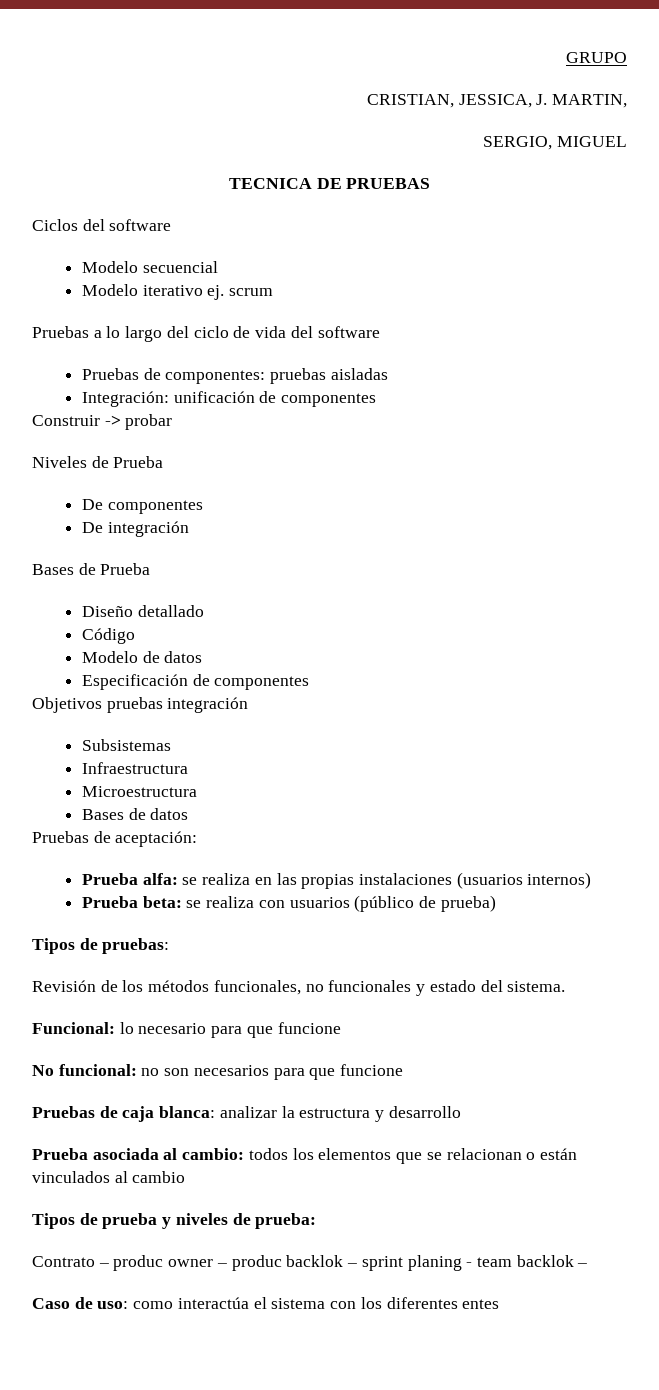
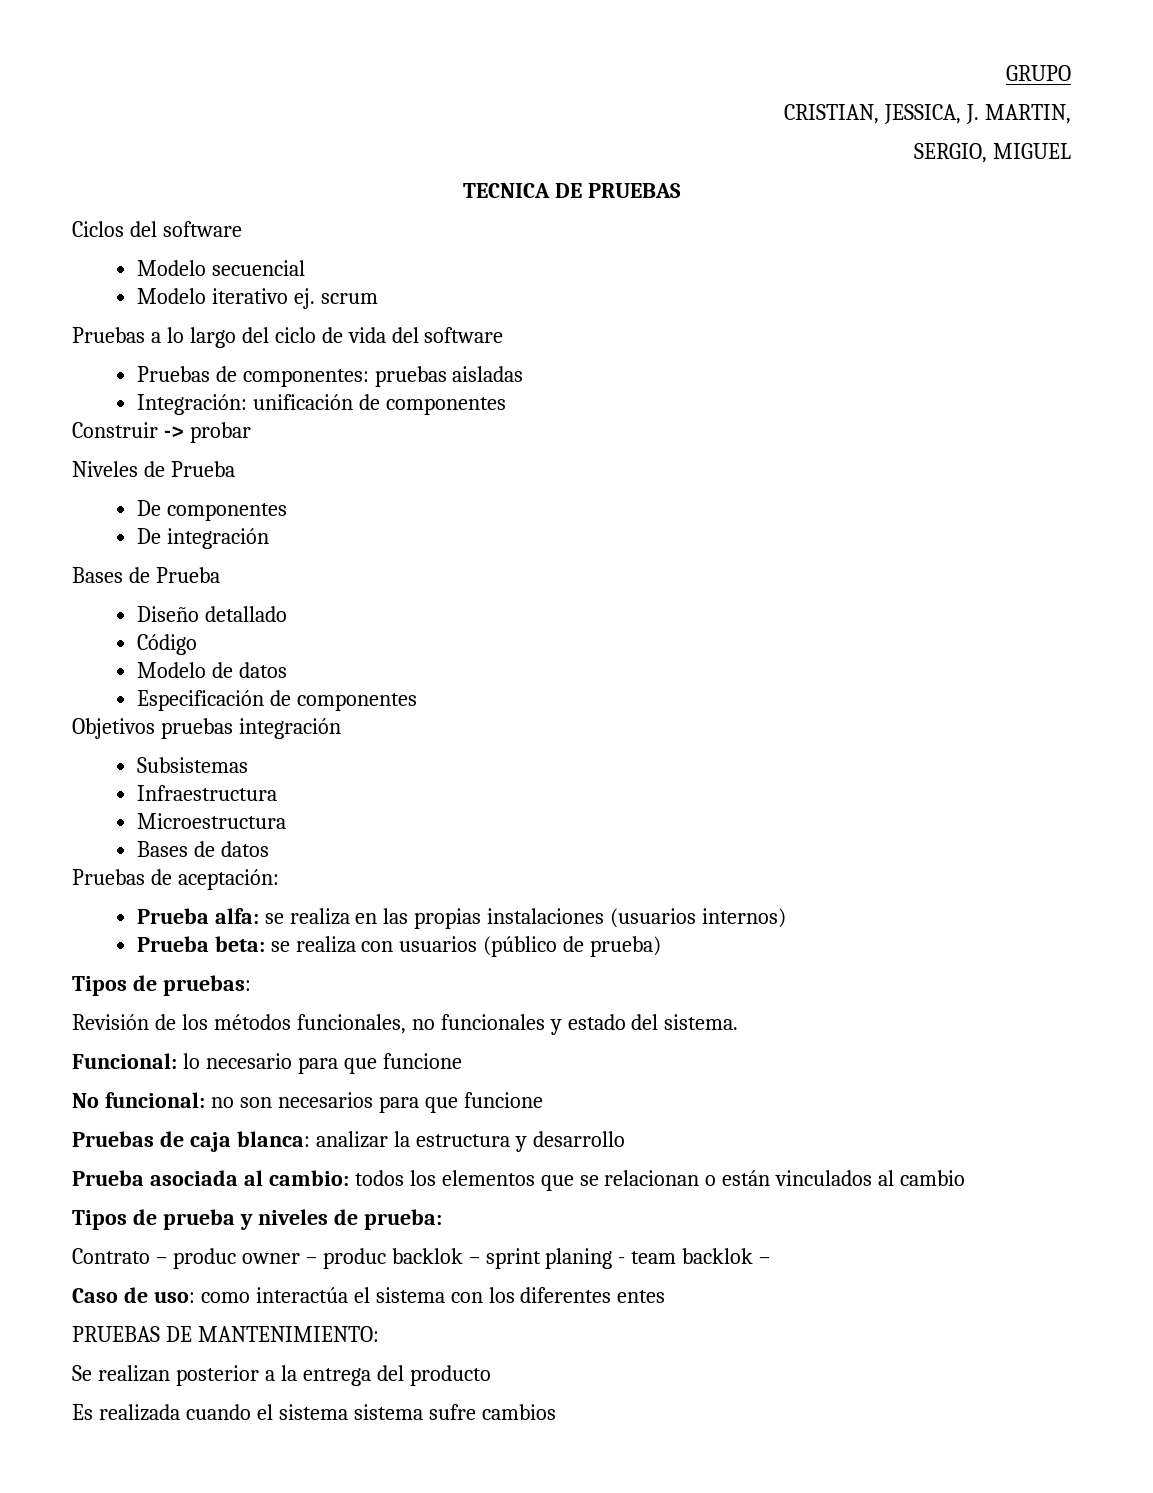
(500, 1304) none -> [72,1326,379,1342] [72,1365,491,1386] [72,1404,556,1421] // PRUEBAS DE MANTENIMIENTO: // Se realizan posterior a la entrega del producto // Es realizada cuando el sistema sistema sufre cambios

